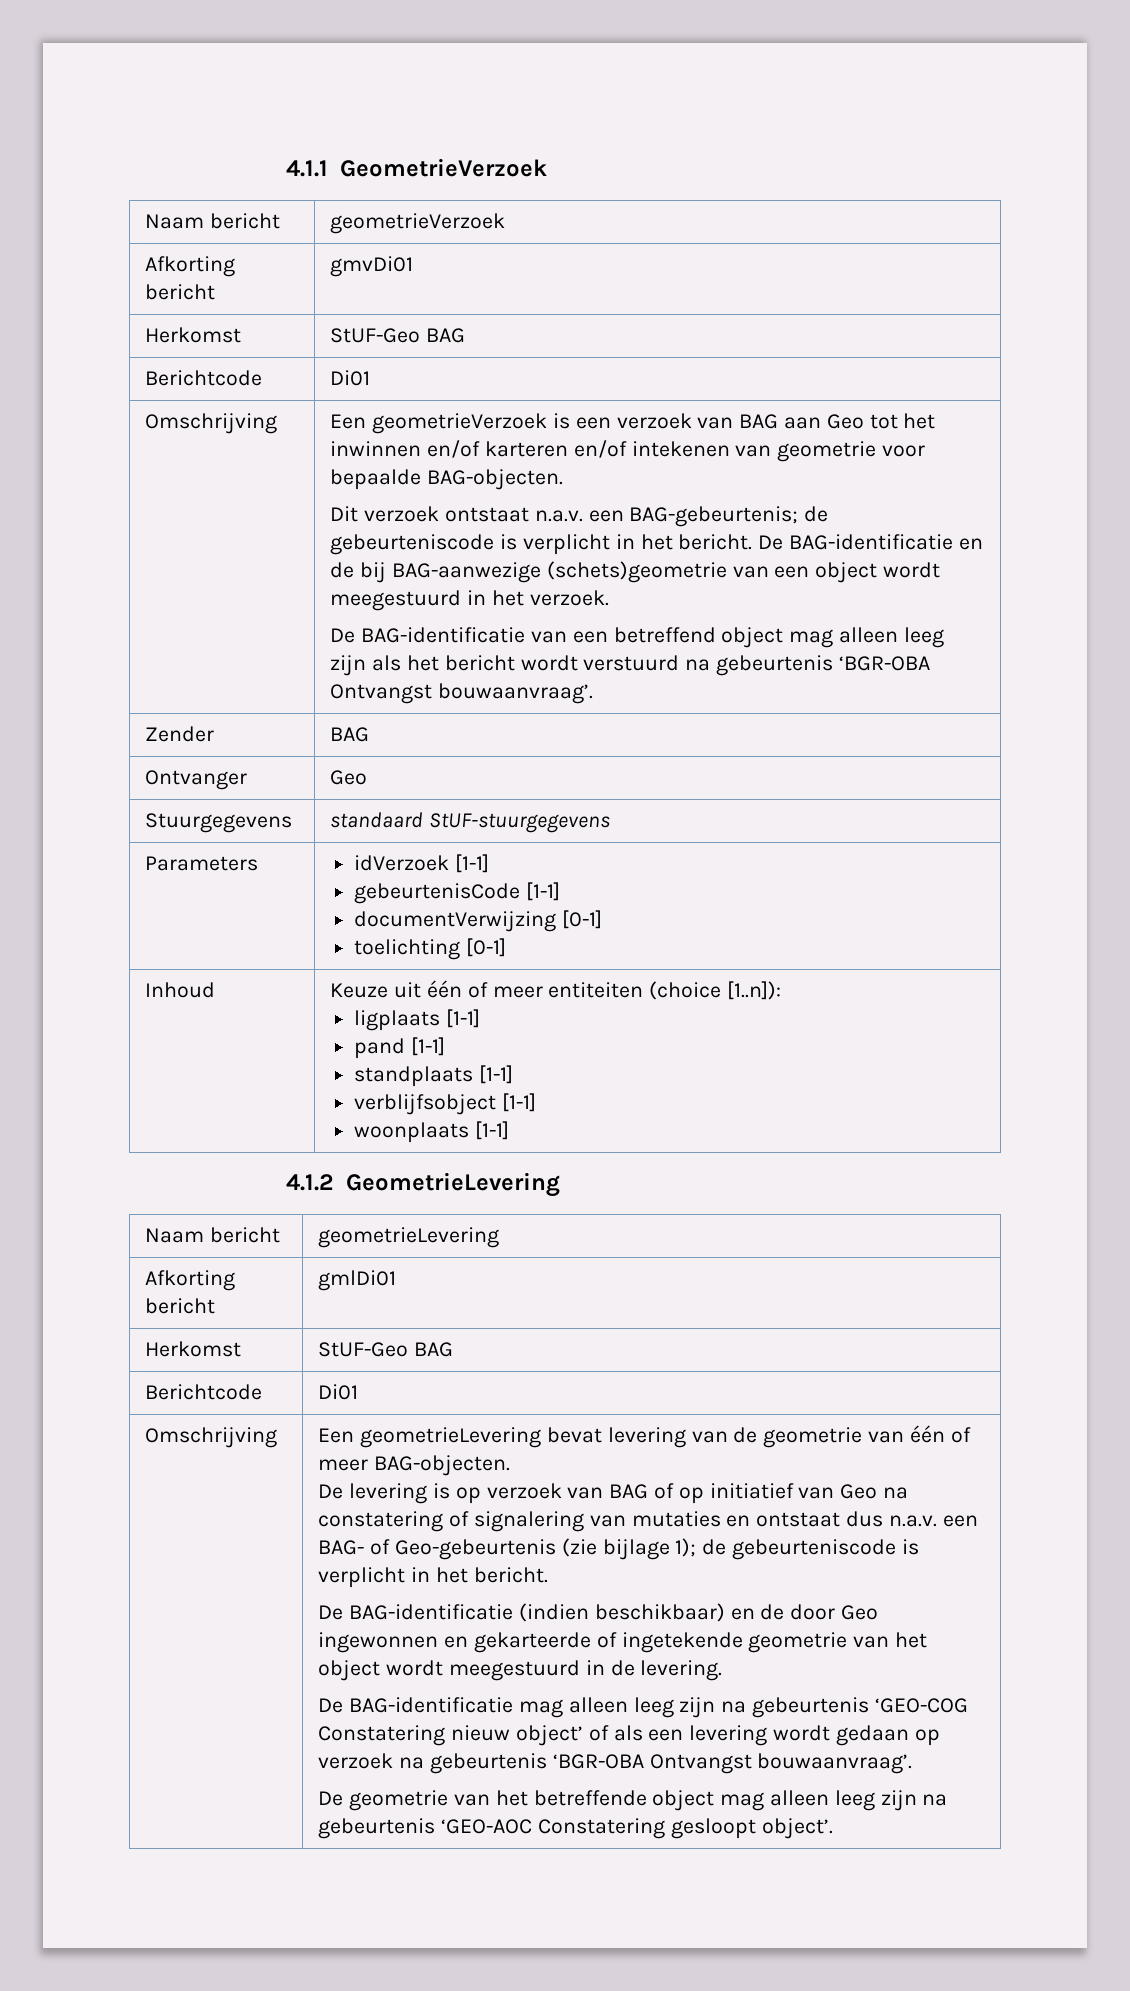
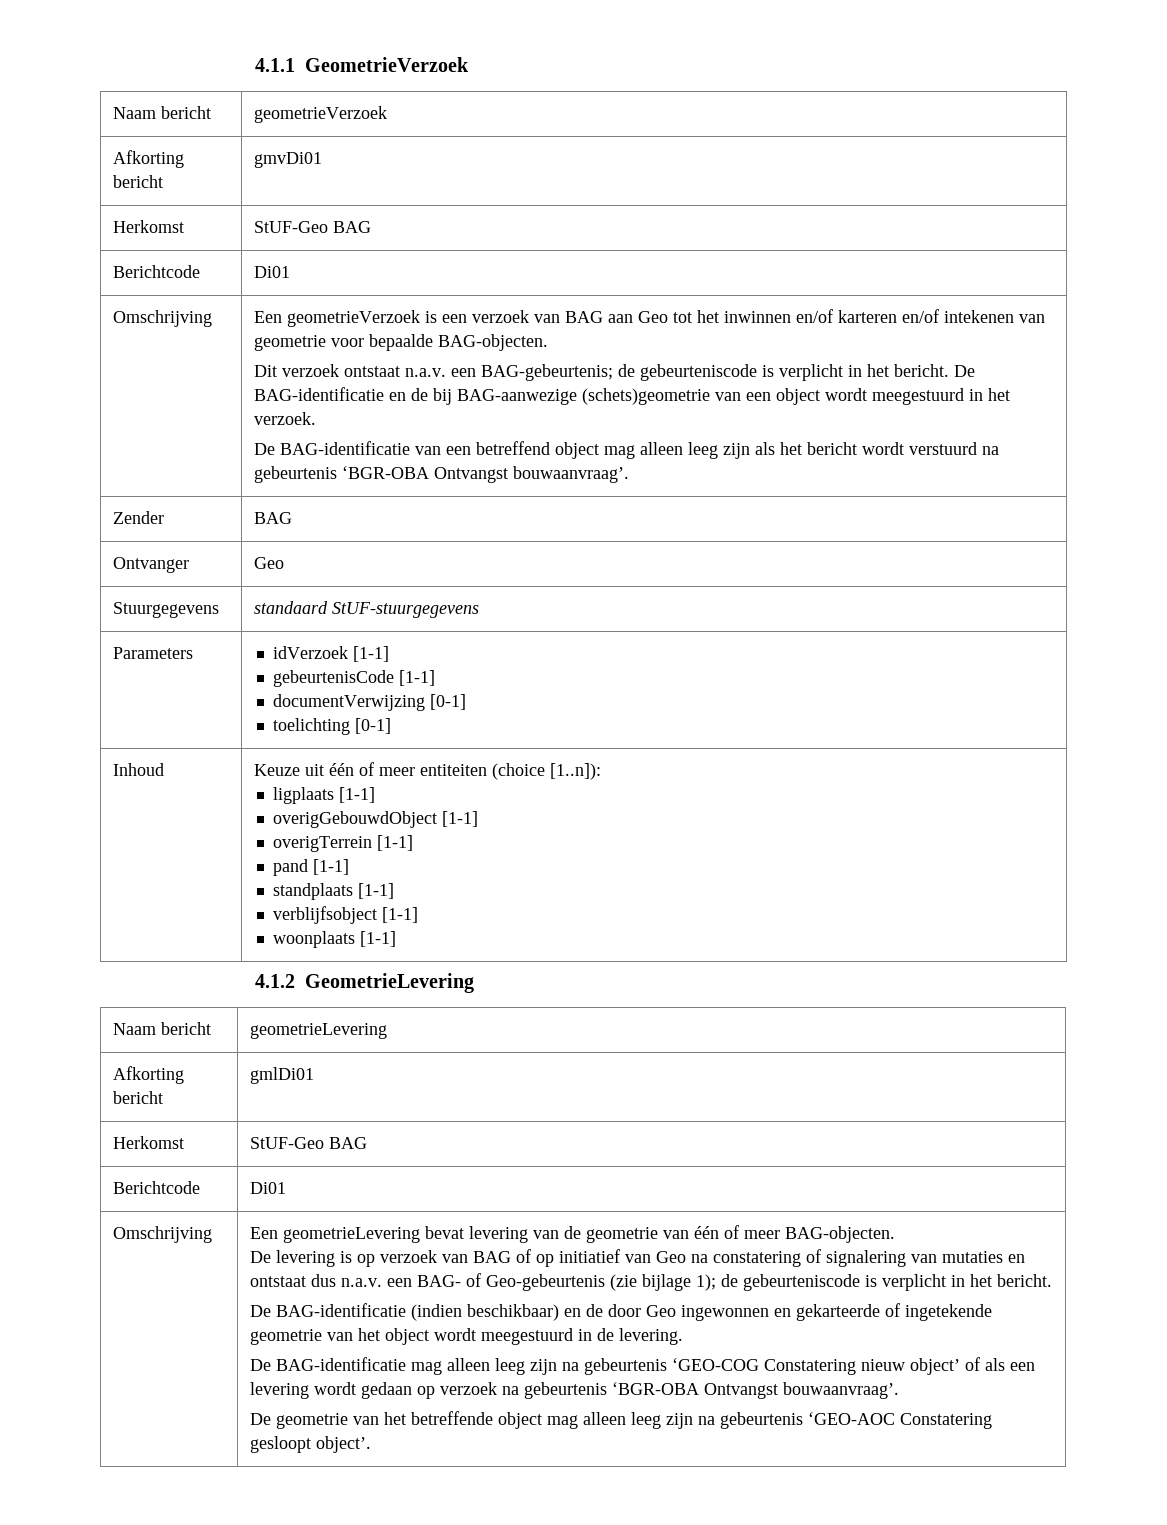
(480, 1018) none -> [273,811,479,828] [273,835,414,852] // overigGebouwdObject [1-1] // overigTerrein [1-1]

